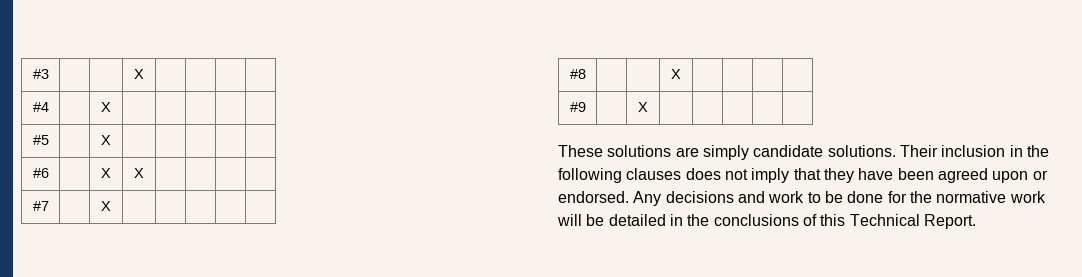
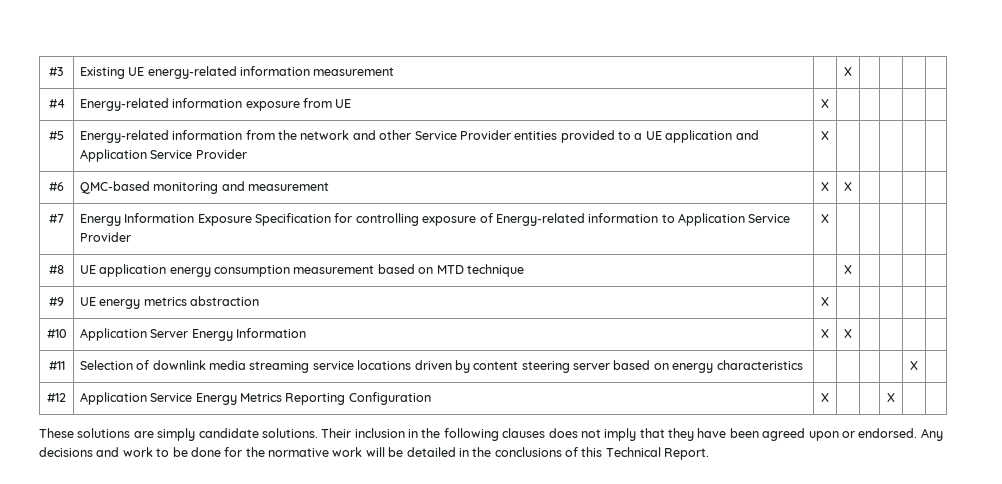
[134,69,144,79] [32,102,49,112] [101,102,111,112] [32,135,49,145] [101,135,111,145] [32,168,49,178] [101,168,111,178] [134,168,144,178] [32,201,49,211] [101,201,111,211] [569,69,586,79] [671,69,681,79] [569,102,586,112] [638,102,648,112] | | X | | | | // #4 | | X | | | | | // #5 | | X | | | | | // #6 | | X | X | | | | // #7 | | X | | | | | // #8 | | | X | | | | // #9 | | X | | | -> [79,66,395,79] [844,67,852,76] [48,99,65,108] [79,98,352,111] [821,99,829,108] [49,131,64,140] [79,130,759,143] [79,149,247,162] [821,131,829,140] [49,182,64,191] [79,181,330,194] [821,182,829,191] [844,182,852,191] [49,214,64,223] [79,213,791,226] [79,232,131,242] [821,214,829,223] [49,265,64,274] [79,264,524,277] [844,265,852,274] [49,297,64,306] [79,296,260,309] [821,297,829,306] [46,329,67,338] [79,328,307,341] [821,329,829,338] [844,329,852,338] [48,361,65,370] [79,360,803,373] [910,361,918,370] [47,393,66,402] [79,392,431,405] [821,393,829,402] [887,393,895,402] Existing UE energy-related information measurement | | X | | | | // #4 | Energy-related information exposure from UE | X | | | | | // #5 | Energy-related information from the network and other Service Provider entities provided to a UE application and Application Service Provider | X | | | | | // #6 | QMC-based monitoring and measurement | X | X | | | | // #7 | Energy Information Exposure Specification for controlling exposure of Energy-related information to Application Service Provider | X | | | | | // #8 | UE application energy consumption measurement based on MTD technique | | X | | | | // #9 | UE energy metrics abstraction | X | | | | | // #10 | Application Server Energy Information | X | X | | | | // #11 | Selection of downlink media streaming service locations driven by content steering server based on energy characteristics | | | | | X | // #12 | Application Service Energy Metrics Reporting Configuration | X | | | X

